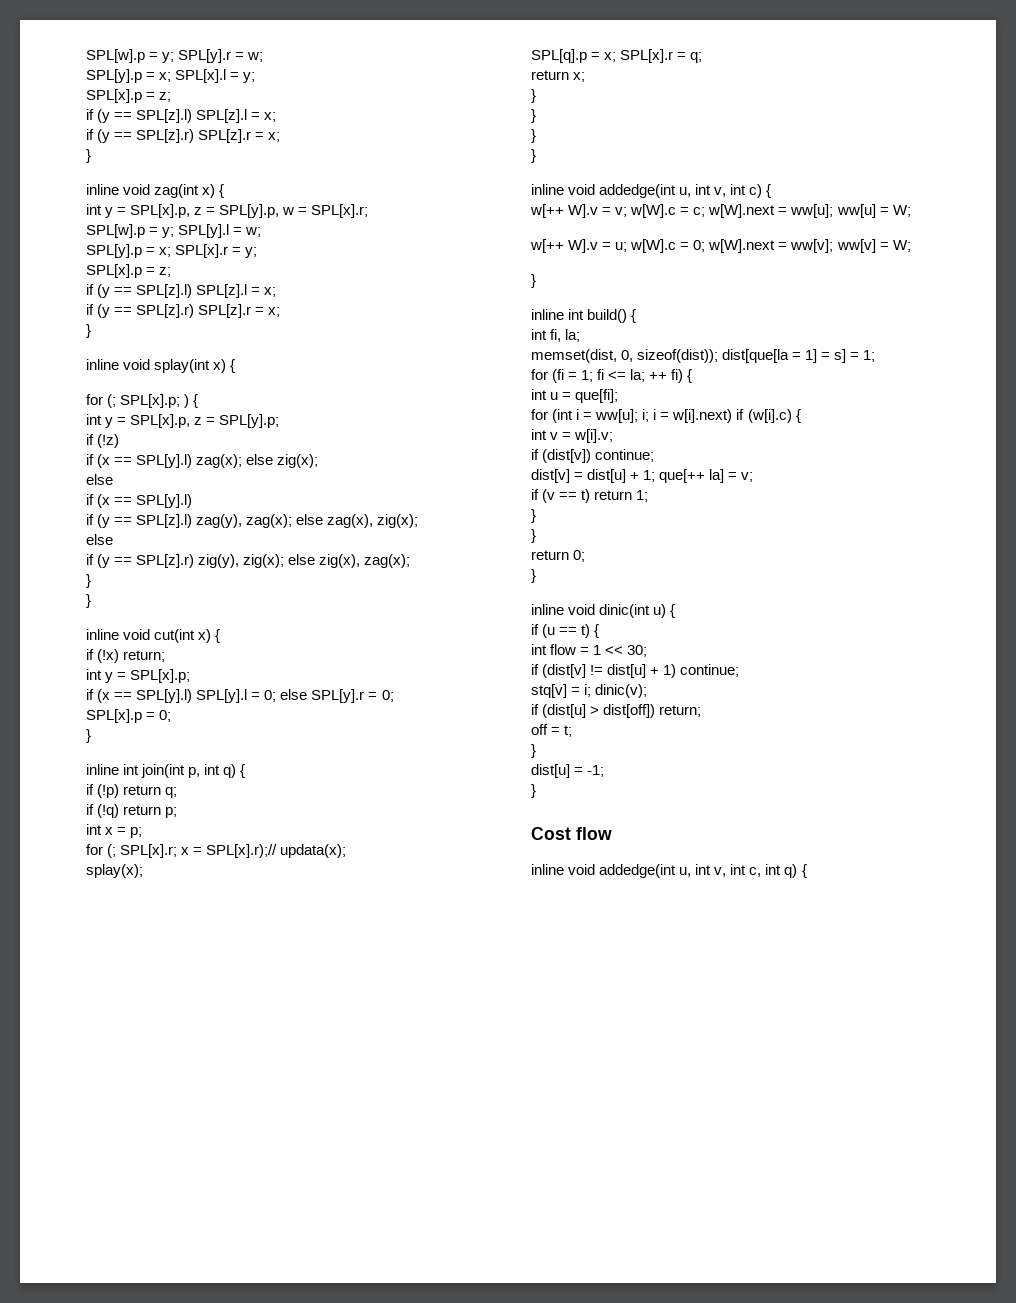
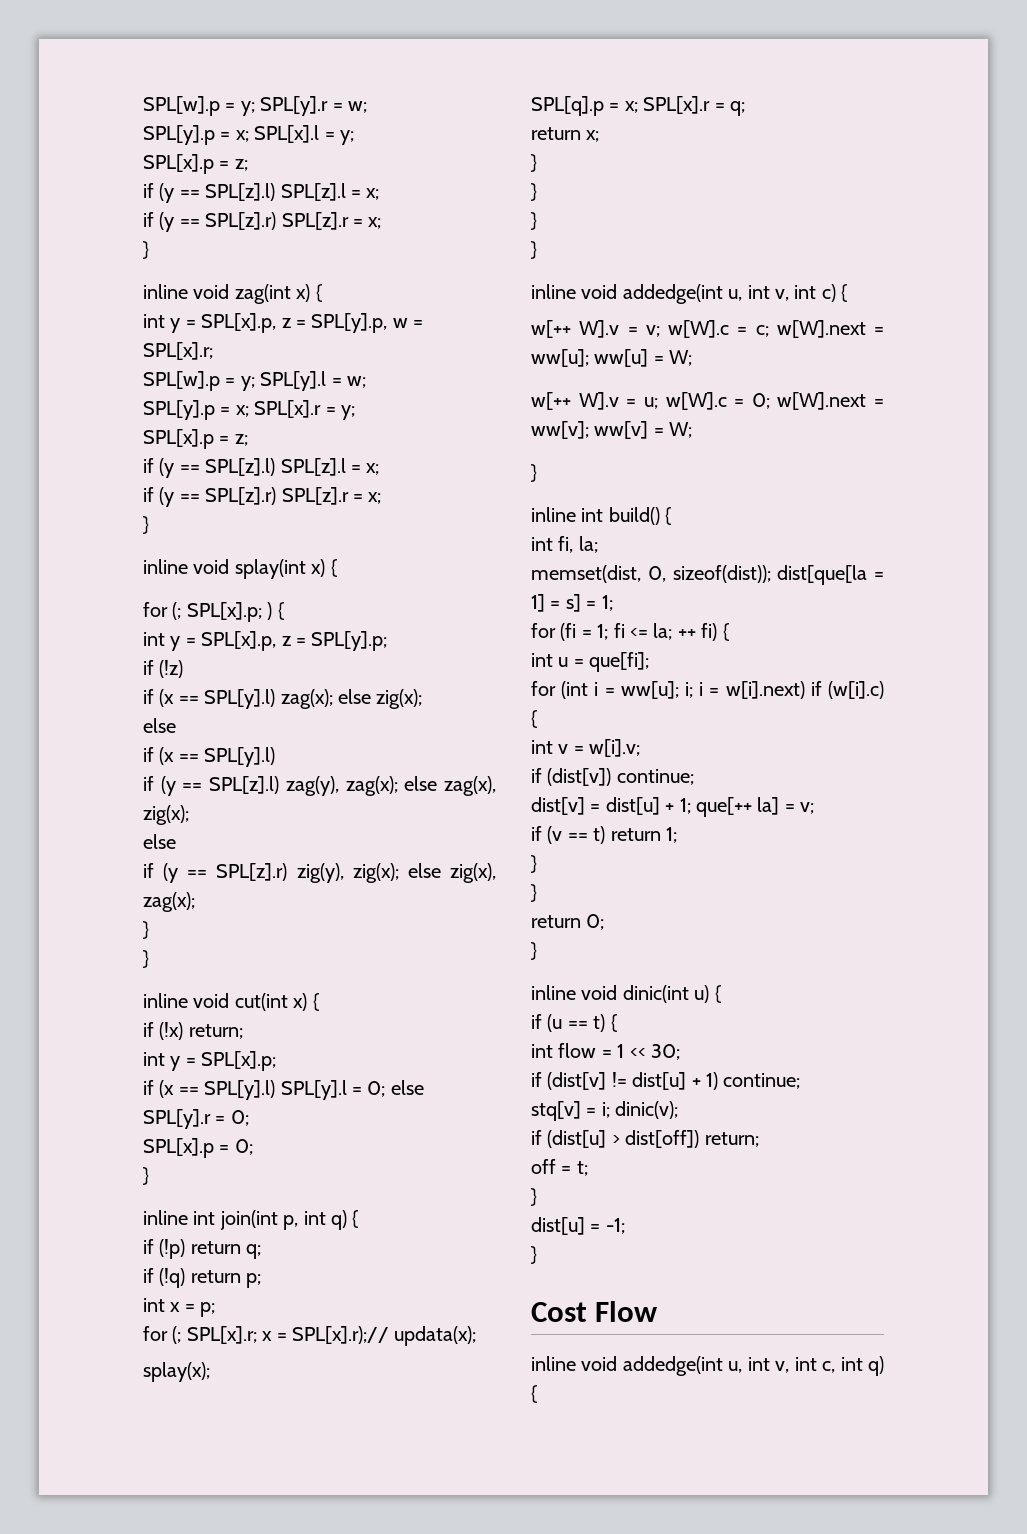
[576,827,612,840] flow -> [595,1301,658,1322] Flow

